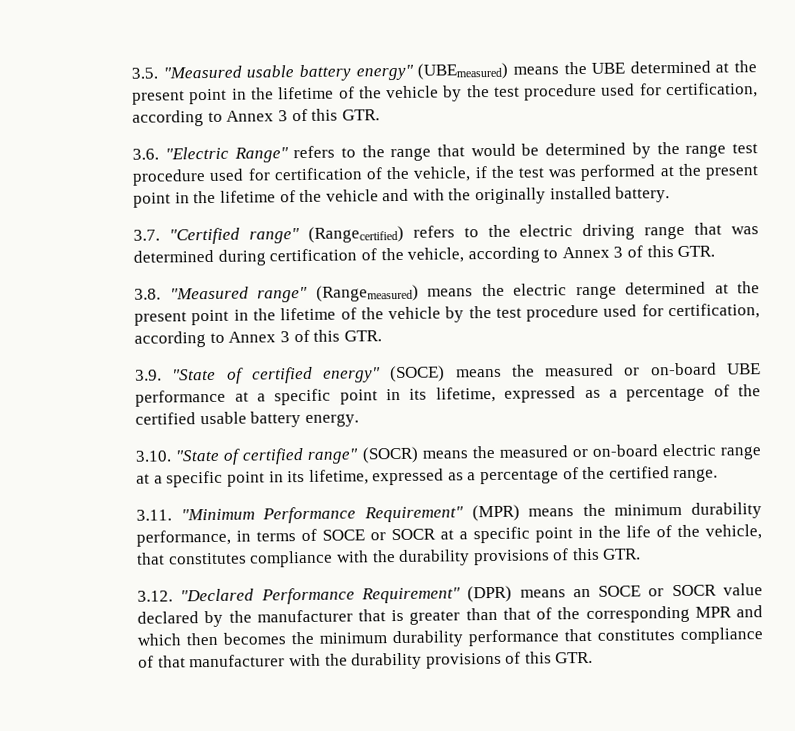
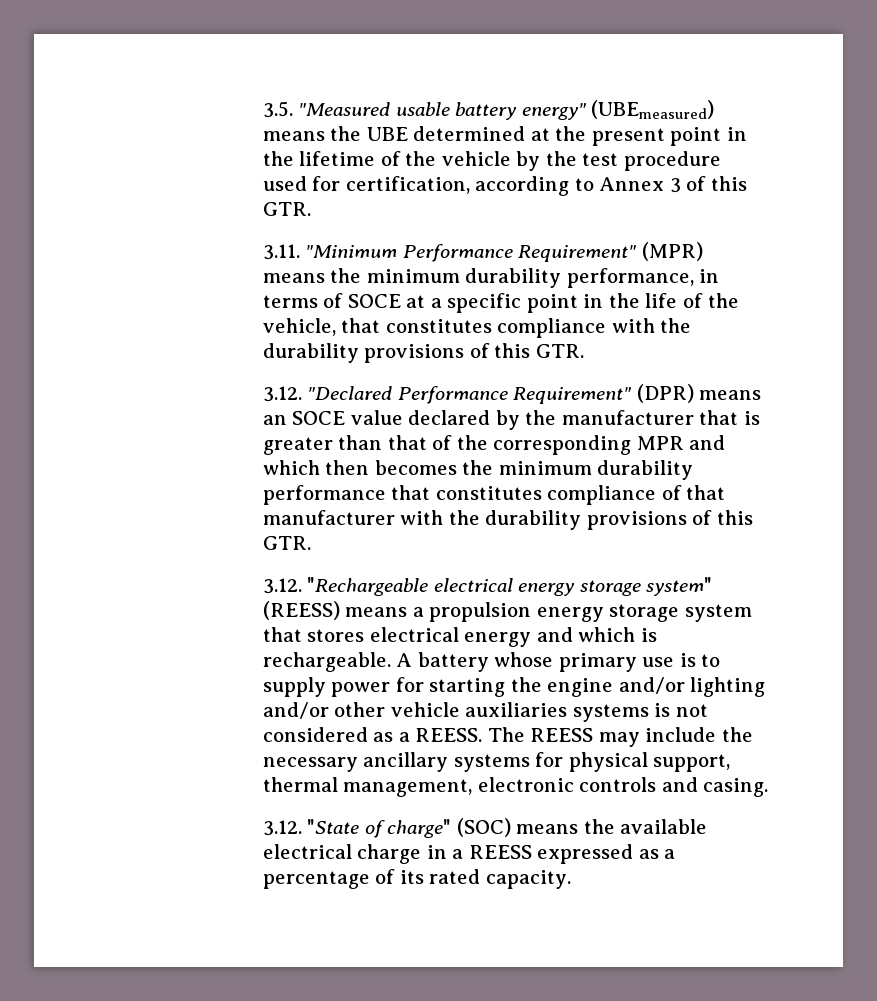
[132,141,758,163] [132,163,760,186] [133,186,671,208] [133,222,759,245] [133,245,716,266] [134,281,760,303] [134,303,760,326] [134,329,382,348] [135,362,761,384] [135,384,761,407] [135,411,359,428] [135,443,762,465] [136,466,719,488] // 3.6. "Electric Range" refers to the range that would be determined by the range test procedure used for certification of the vehicle, if the test was performed at the present point in the lifetime of the vehicle and with the originally installed battery. // 3.7. "Certified range" (Rangecertified) refers to the electric driving range that was determined during certification of the vehicle, according to Annex 3 of this GTR. // 3.8. "Measured range" (Rangemeasured) means the electric range determined at the present point in the lifetime of the vehicle by the test procedure used for certification, according to Annex 3 of this GTR. // 3.9. "State of certified energy" (SOCE) means the measured or on-board UBE performance at a specific point in its lifetime, expressed as a percentage of the certified usable battery energy. // 3.10. "State of certified range" (SOCR) means the measured or on-board electric range at a specific point in its lifetime, expressed as a percentage of the certified range. -> (311, 209) none
[370,528,437,541] or SOCR -> (401, 301) none
[648,584,717,597] or SOCR -> (346, 418) none
(594, 657) none -> [262,577,713,596] [262,601,752,622] [262,627,657,647] [262,652,721,672] [262,677,766,697] [262,702,708,722] [262,727,753,747] [262,752,731,772] [262,777,769,797] [262,818,708,838] [262,844,676,864] [262,869,571,889] // 3.12. "Rechargeable electrical energy storage system" (REESS) means a propulsion energy storage system that stores electrical energy and which is rechargeable. A battery whose primary use is to supply power for starting the engine and/or lighting and/or other vehicle auxiliaries systems is not considered as a REESS. The REESS may include the necessary ancillary systems for physical support, thermal management, electronic controls and casing. // 3.12. "State of charge" (SOC) means the available electrical charge in a REESS expressed as a percentage of its rated capacity.

